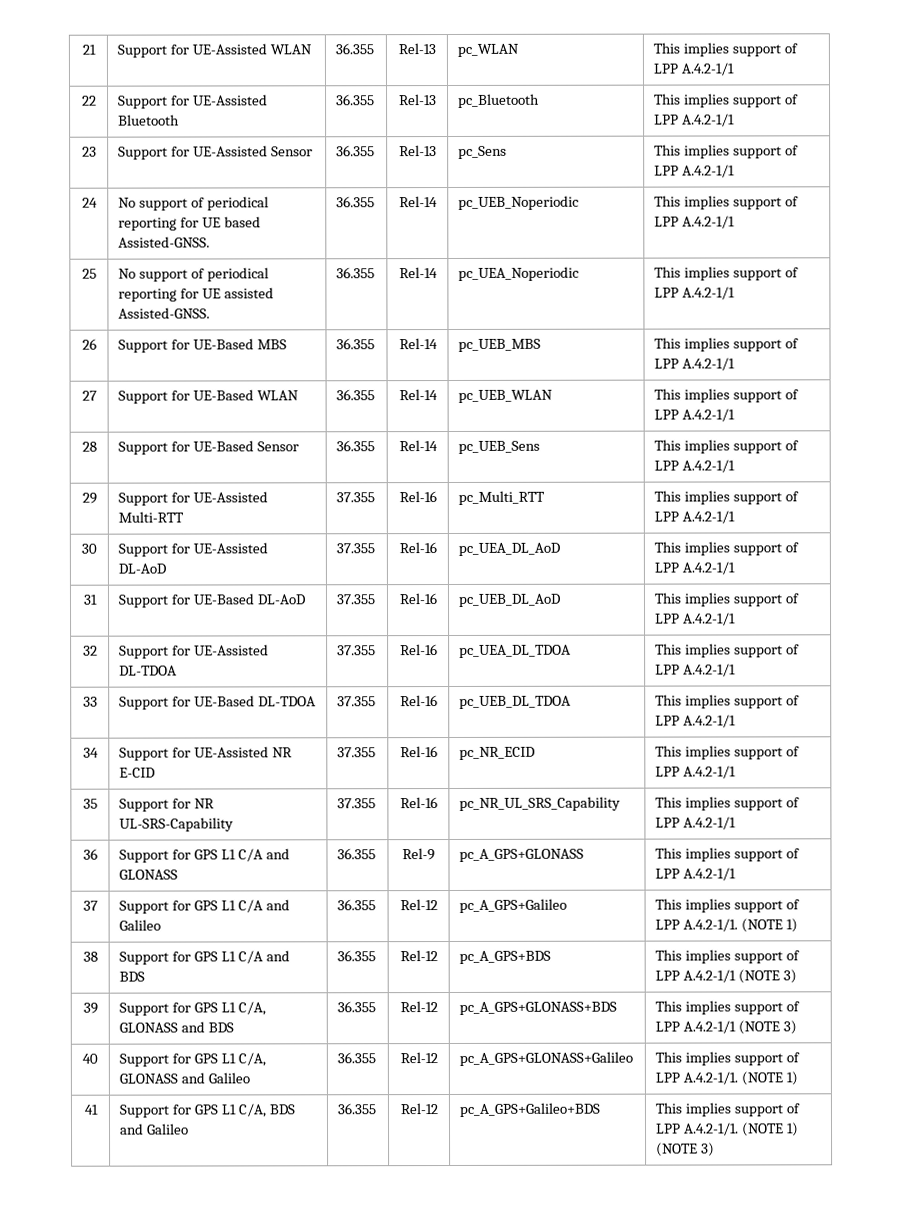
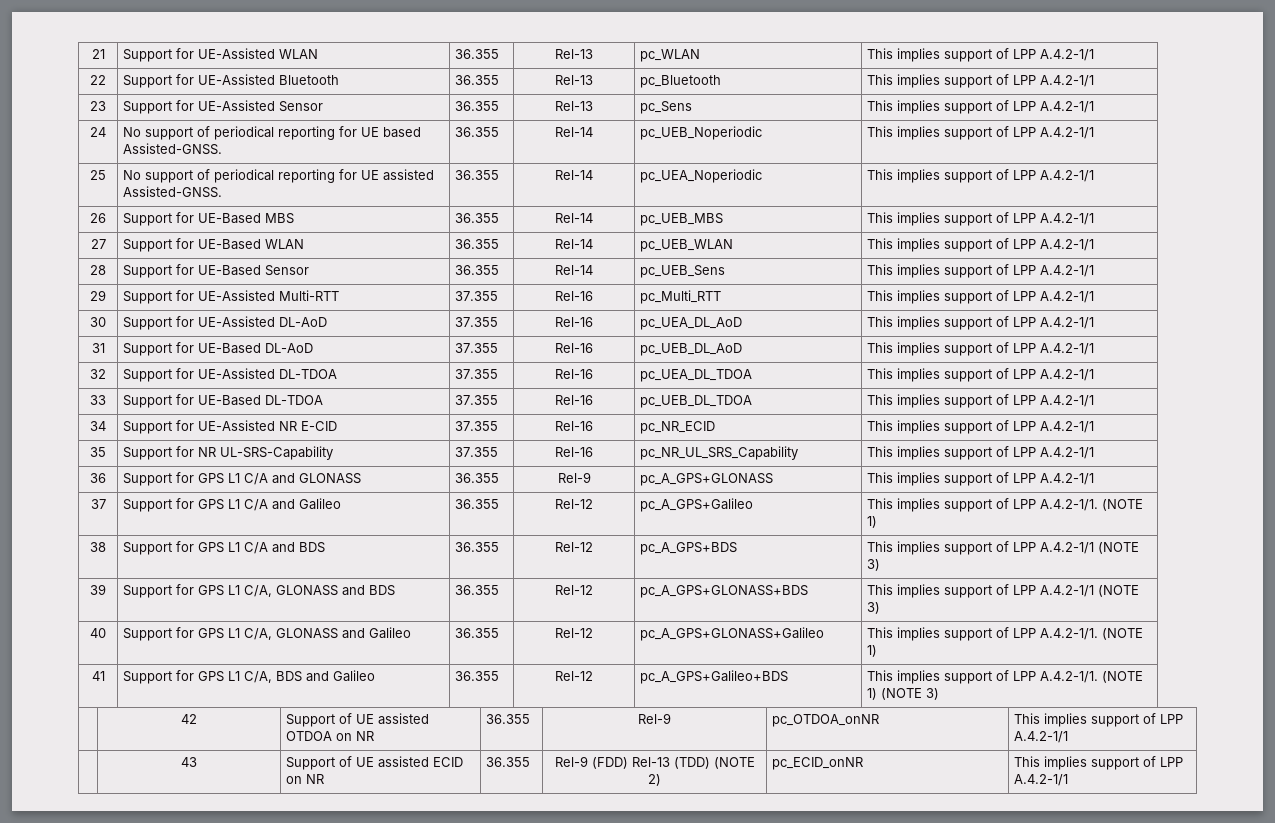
(716, 1149) none -> [181,714,197,724] [286,713,430,727] [286,731,375,741] [486,714,531,724] [638,713,671,724] [772,714,880,727] [1014,713,1184,727] [1014,731,1069,743] [181,757,197,767] [286,756,464,770] [286,774,325,784] [486,757,531,767] [554,756,755,769] [648,774,661,786] [772,757,864,770] [1014,756,1184,770] [1014,774,1069,786] // | 42 | Support of UE assisted OTDOA on NR | 36.355 | Rel-9 | pc_OTDOA_onNR | This implies support of LPP A.4.2-1/1 // | 43 | Support of UE assisted ECID on NR | 36.355 | Rel-9 (FDD) Rel-13 (TDD) (NOTE 2) | pc_ECID_onNR | This implies support of LPP A.4.2-1/1

